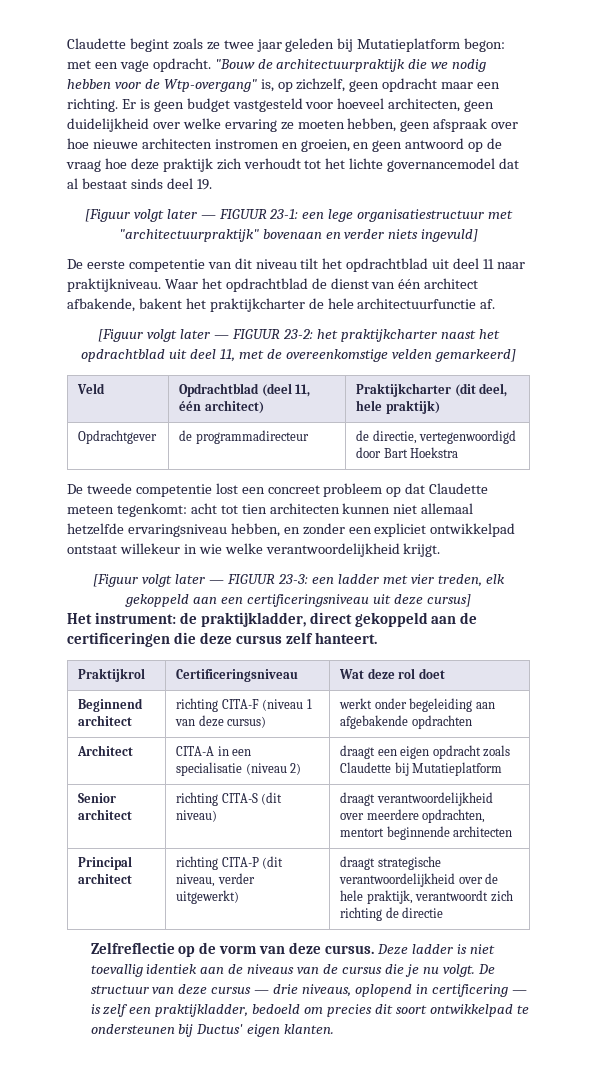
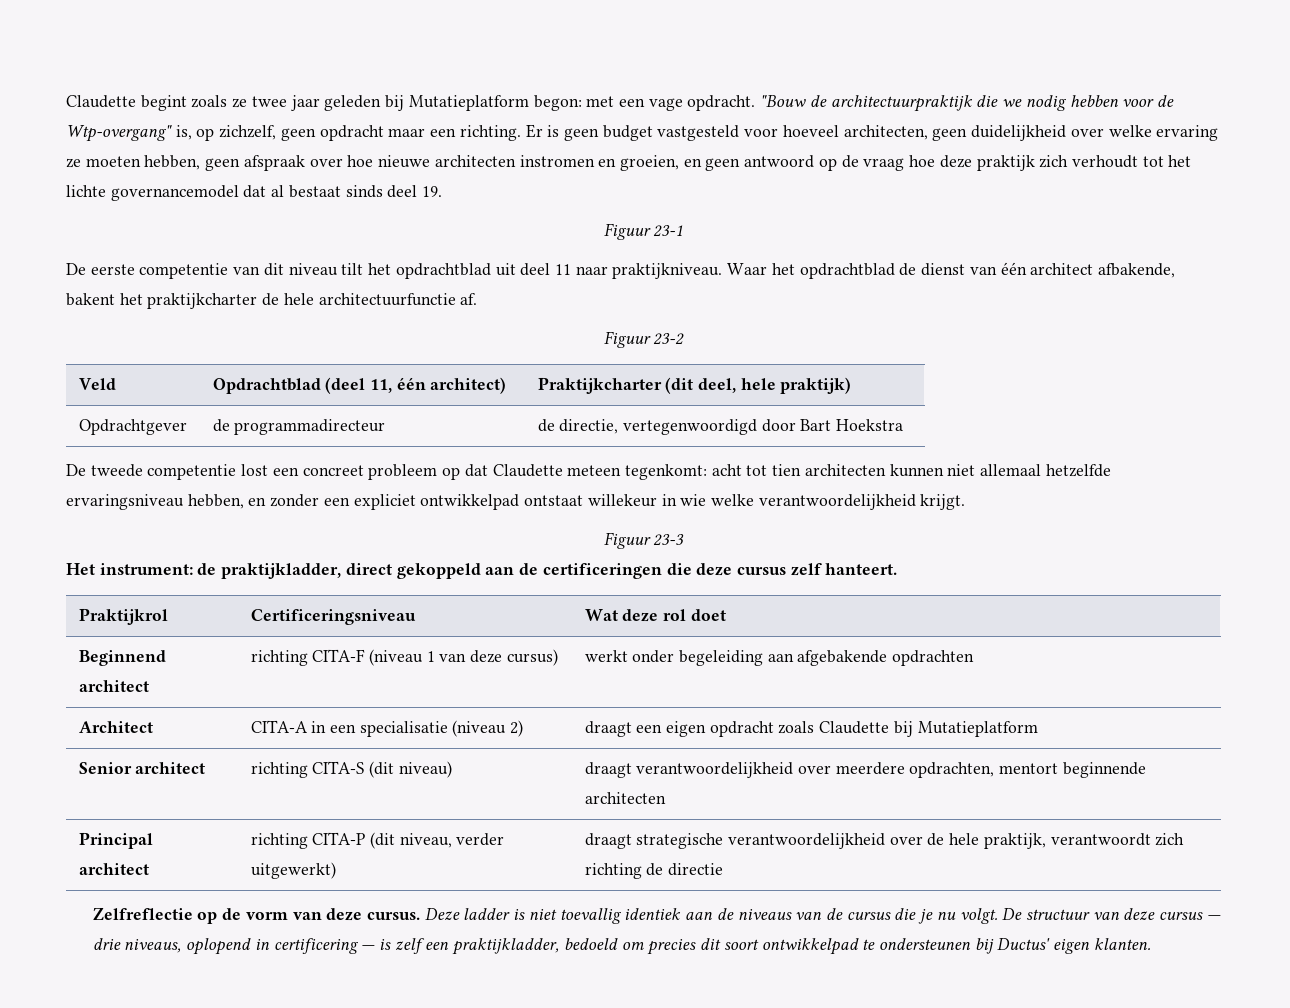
[84,209,514,222] [118,229,479,242] [Figuur volgt later — FIGUUR 23-1: een lege organisatiestructuur met "architectuurpraktijk" bovenaan en verder niets ingevuld] -> [603,223,684,240] Figuur 23-1
[98,329,500,342] [81,349,516,362] [Figuur volgt later — FIGUUR 23-2: het praktijkcharter naast het opdrachtblad uit deel 11, met de overeenkomstige velden gemarkeerd] -> [603,331,685,348] Figuur 23-2
[93,574,505,587] [125,594,471,607] [Figuur volgt later — FIGUUR 23-3: een ladder met vier treden, elk gekoppeld aan een certificeringsniveau uit deze cursus] -> [603,532,685,549] Figuur 23-3

